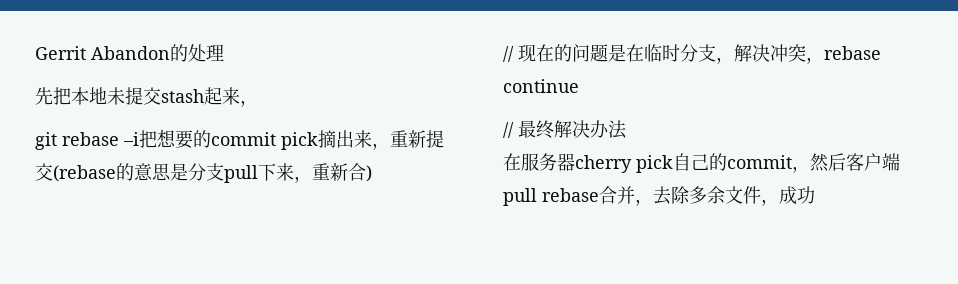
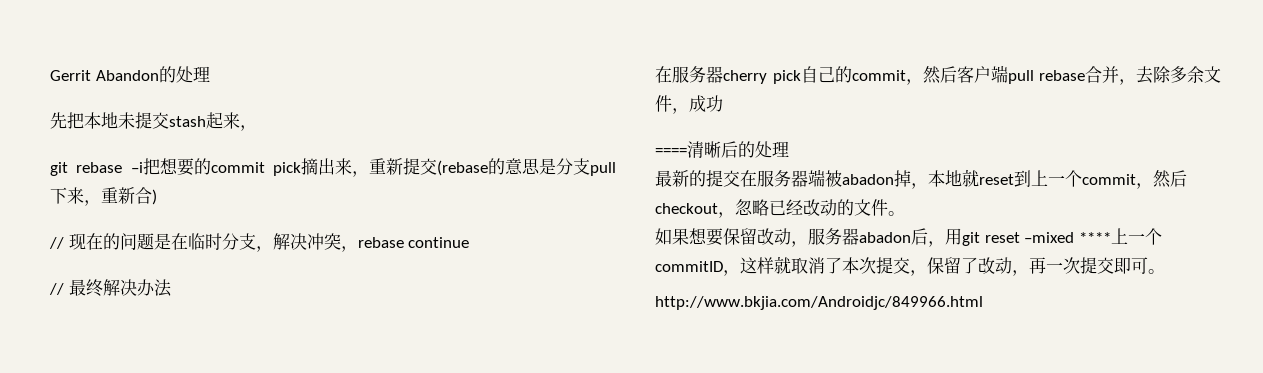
(815, 195) none -> [655,141,789,158] [655,169,1187,189] [655,199,905,218] [655,228,1162,247] [655,256,1165,276] [655,296,983,310] // ====清晰后的处理 // 最新的提交在服务器端被abadon掉，本地就reset到上一个commit，然后checkout，忽略已经改动的文件。 // 如果想要保留改动，服务器abadon后，用git reset –mixed ****上一个commitID，这样就取消了本次提交，保留了改动，再一次提交即可。 // http://www.bkjia.com/Androidjc/849966.html

